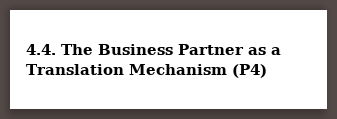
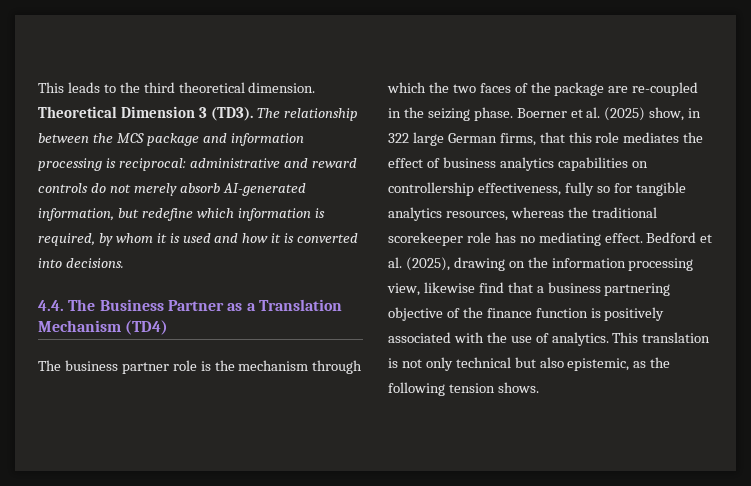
(26, 49) none -> [38,82,316,93] [38,106,358,121] [38,133,304,146] [38,158,357,171] [38,183,306,196] [38,208,325,221] [38,233,359,246] [38,258,124,268] This leads to the third theoretical dimension. Theoretical Dimension 3 (TD3). The relationship between the MCS package and information processing is reciprocal: administrative and reward controls do not merely absorb AI-generated information, but redefine which information is required, by whom it is used and how it is converted into decisions. //
[231,64,267,78] (P4) -> [125,320,169,335] [38,360,363,374] [387,82,699,96] [388,107,702,121] [388,132,704,146] [388,157,648,171] [388,182,686,196] [388,207,657,221] [388,232,713,246] [388,257,694,271] [387,282,671,296] [388,307,665,321] [388,332,711,346] [388,357,671,371] [388,382,539,396] (TD4) // The business partner role is the mechanism through which the two faces of the package are re-coupled in the seizing phase. Boerner et al. (2025) show, in 322 large German firms, that this role mediates the effect of business analytics capabilities on controllership effectiveness, fully so for tangible analytics resources, whereas the traditional scorekeeper role has no mediating effect. Bedford et al. (2025), drawing on the information processing view, likewise find that a business partnering objective of the finance function is positively associated with the use of analytics. This translation is not only technical but also epistemic, as the following tension shows.

